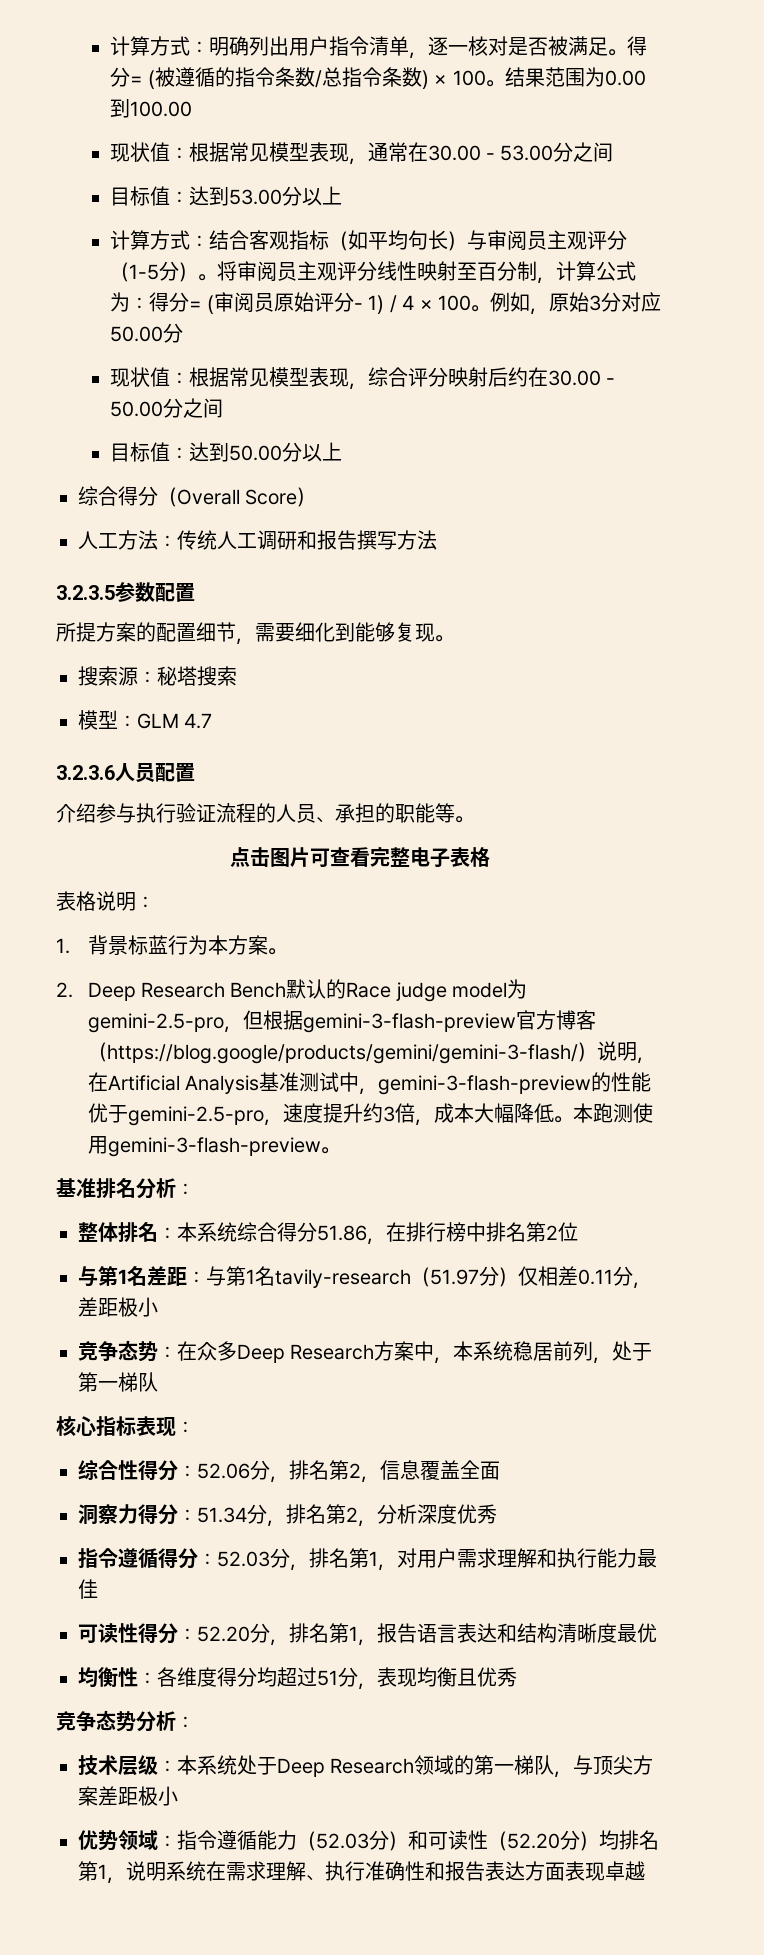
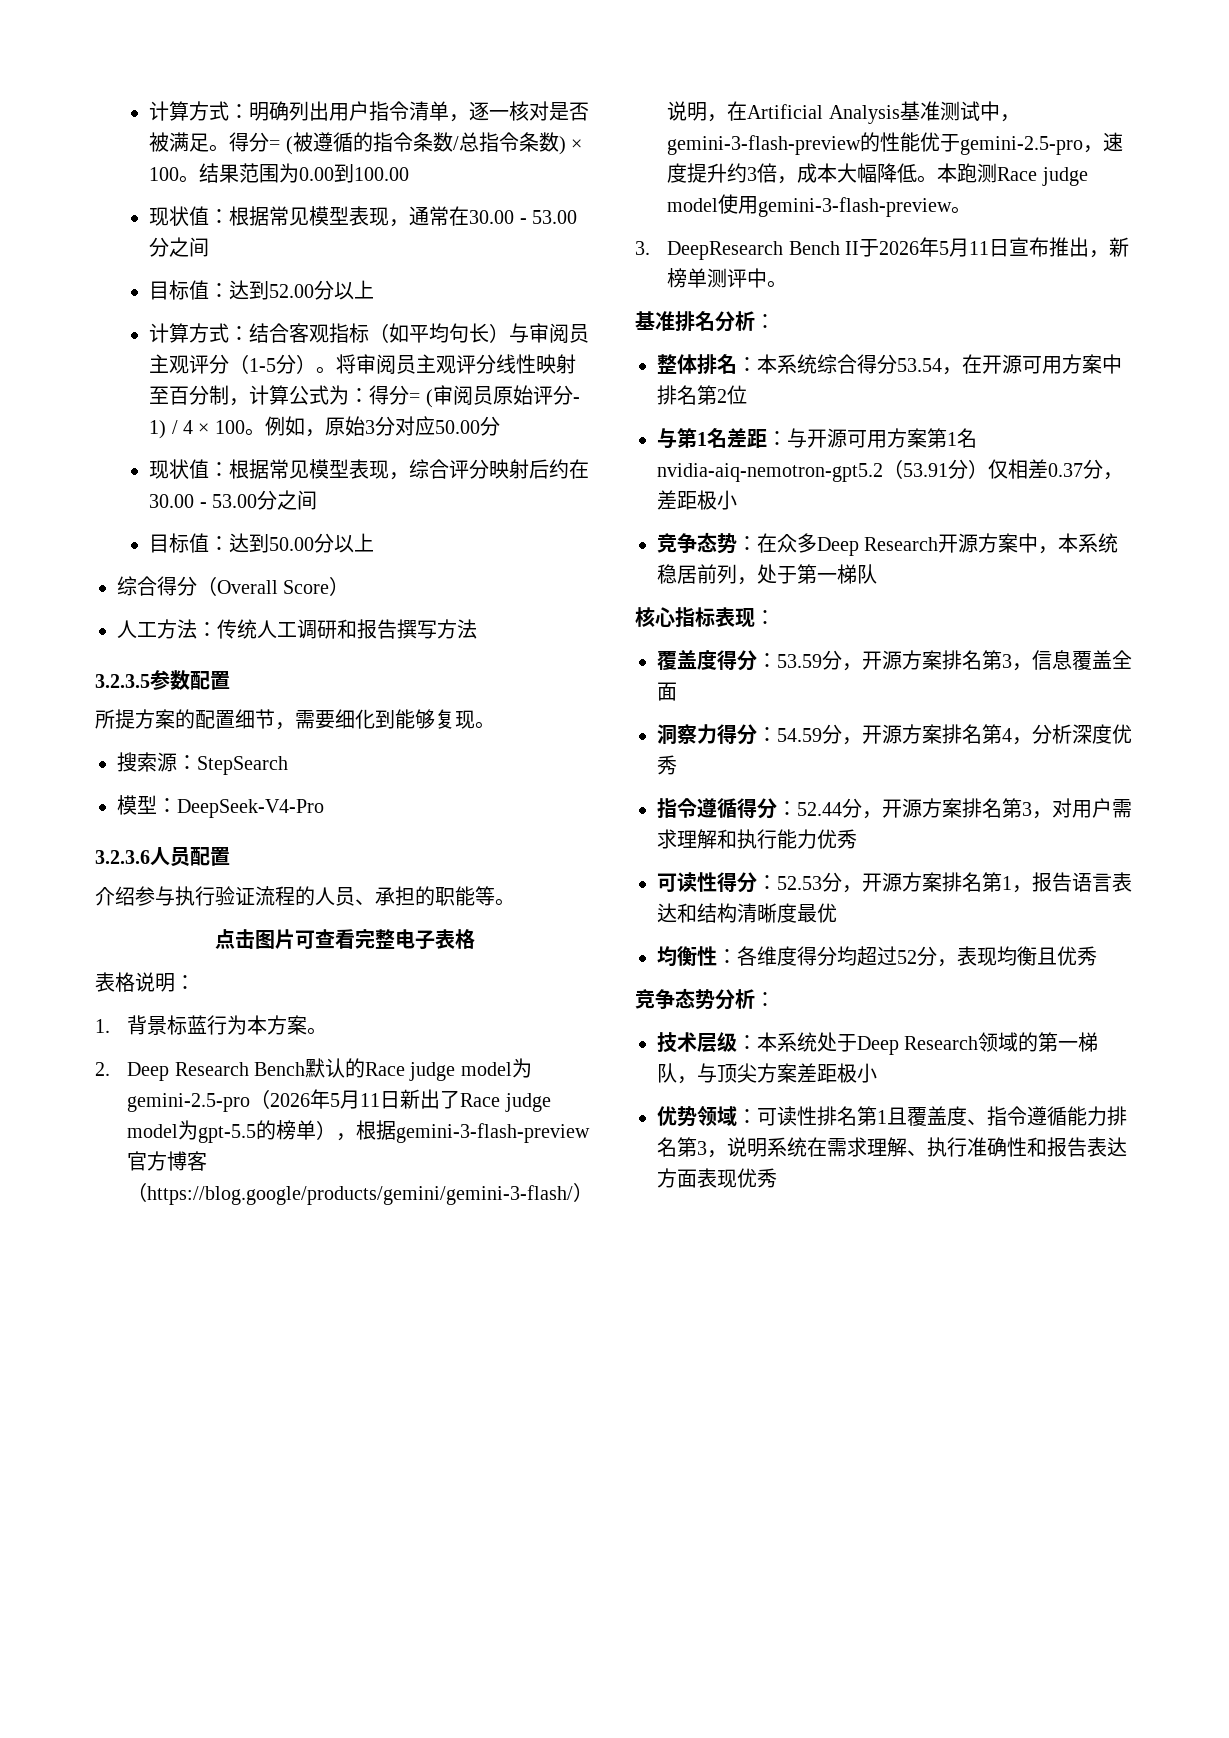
[228,189,282,205] 53.00 -> [269,284,315,298] 52.00
[109,401,163,417] 50.00 -> [211,494,257,508] 53.00
[157,666,237,686] 秘塔搜索 -> [197,756,288,775] StepSearch
[137,713,213,729] GLM 4.7 -> [177,799,324,818] DeepSeek-V4-Pro
[223,1010,263,1033] ，但 -> [250,1089,551,1112] [127,1120,357,1143] （2026年5月11日新出了Race judge model为gpt-5.5的榜单），
(633, 1113) none -> [997,167,1088,186] [667,198,719,212] Race judge model
(340, 1150) none -> [635,237,1129,260] [667,268,788,288] // 3. DeepResearch Bench II于2026年5月11日宣布推出，新榜单测评中。
[317,1222,466,1245] 51.86，在排行榜 -> [897,354,1102,375] 53.54，在开源可用方案
[226,1266,479,1288] 第1名tavily-research（51.97 -> [807,428,977,448] [657,459,948,482] 开源可用方案第1名nvidia-aiq-nemotron-gpt5.2（53.91
[578,1269,613,1285] 0.11 -> [1048,463,1083,477] 0.37
(375, 1352) none -> [938,533,979,553] 开源
[78,1460,361,1483] 综合性得分：52.06分，排名第2 -> [657,650,1012,671] 覆盖度得分：53.59分，开源方案排名第3
[197,1504,358,1527] 51.34分，排名第2 -> [777,724,1012,745] 54.59分，开源方案排名第4
[217,1548,378,1571] 52.03分，排名第1 -> [797,798,1032,819] 52.44分，开源方案排名第3
[637,1549,657,1568] [78,1579,98,1599] 最佳 -> [817,829,857,849] 优秀
[197,1623,289,1646] 52.20分， -> [777,872,942,893] 52.53分，开源方案
[317,1670,338,1686] 51 -> [897,950,917,964] 52
[177,1830,659,1851] [78,1861,107,1881] 指令遵循能力（52.03分）和可读性（52.20分）均排名第1 -> [757,1106,1127,1126] [657,1137,707,1157] 可读性排名第1且覆盖度、指令遵循能力排名第3
[605,1861,645,1881] 卓越 -> [737,1168,777,1188] 优秀

